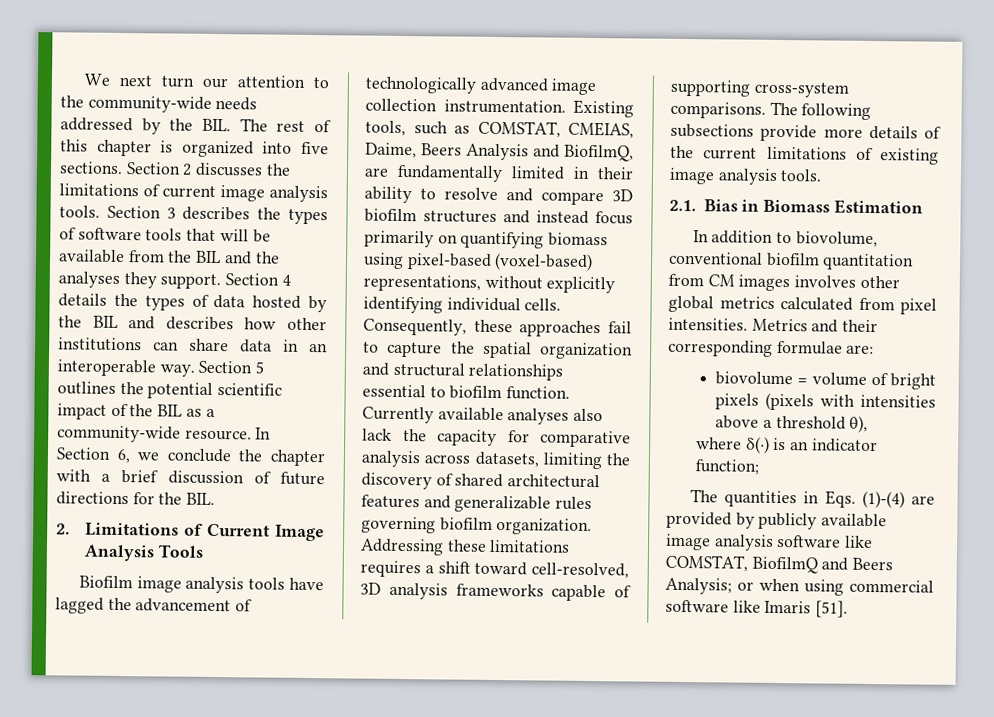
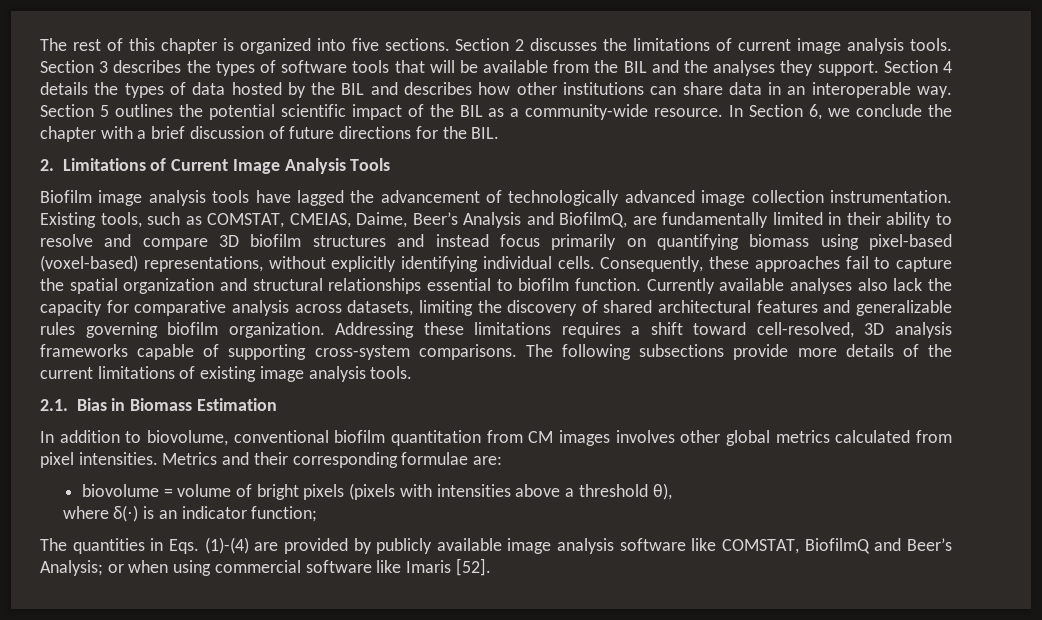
[83,73,329,89] [60,95,258,113] [60,117,231,135] We next turn our attention to the community-wide needs addressed by the BIL. -> (40, 44) none
[421,143,462,156] Beers -> [412,212,458,225] Beer’s
[852,557,894,571] Beers -> [906,538,952,551] Beer’s
[815,600,849,618] [51]. -> [455,558,491,576] [52].

